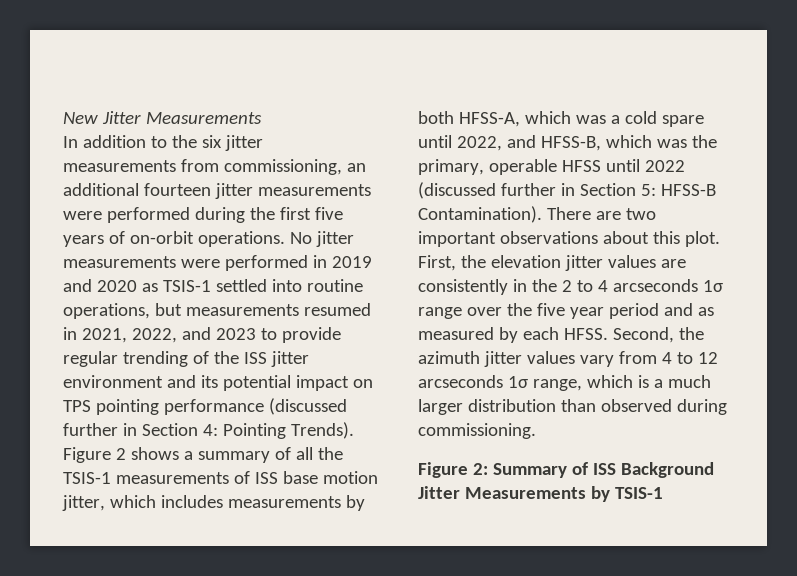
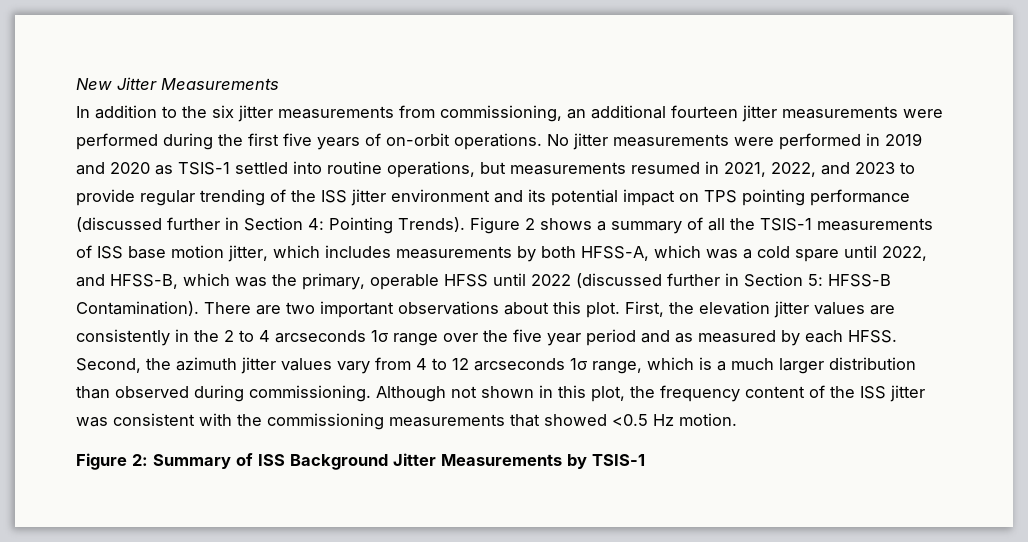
(536, 431) none -> [376,385,925,402] [76,413,737,430] Although not shown in this plot, the frequency content of the ISS jitter was consistent with the commissioning measurements that showed <0.5 Hz motion.

